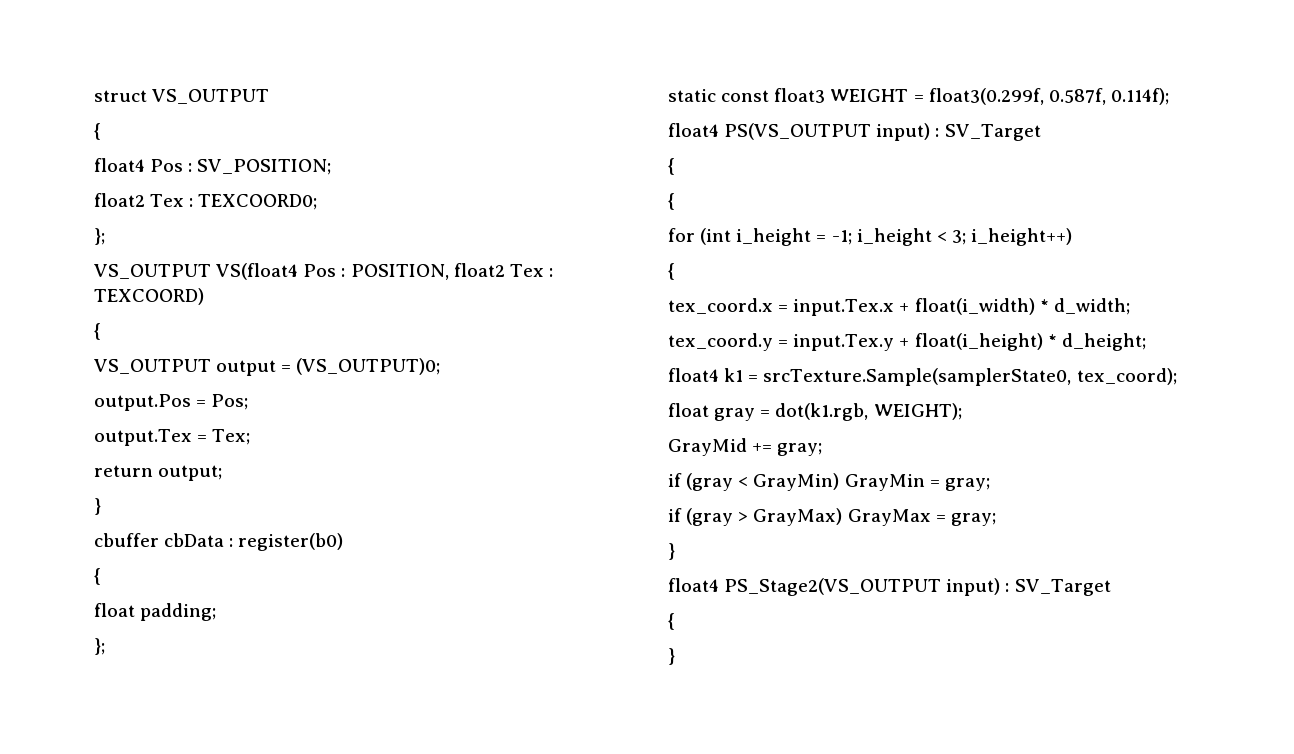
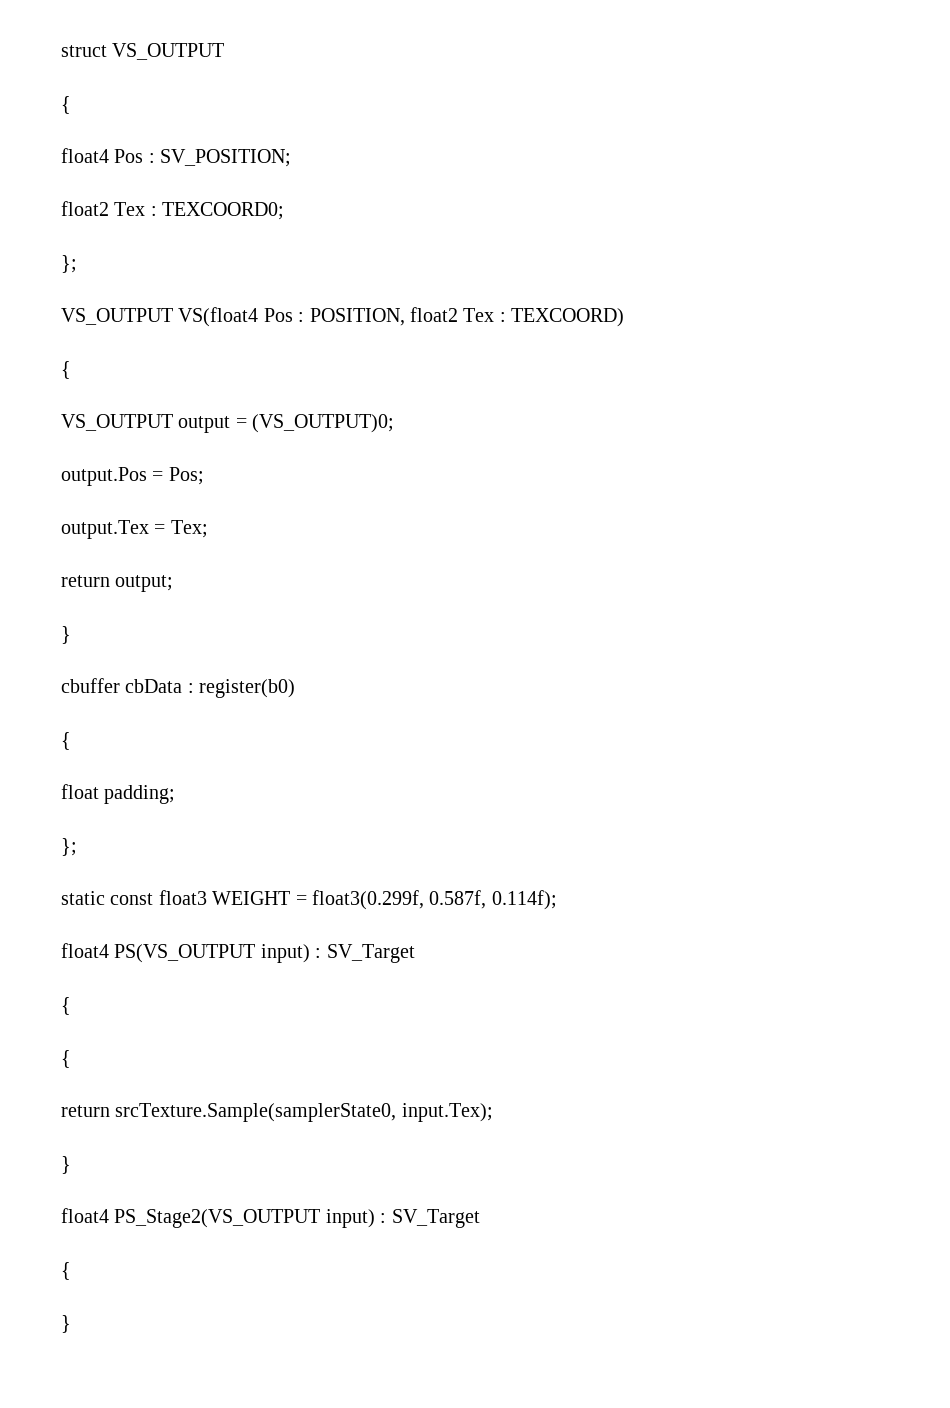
[668,228,1073,246] [668,263,675,280] [668,298,1130,316] [668,333,1146,351] [668,368,1177,386] [668,403,962,421] [668,438,823,456] [668,473,990,491] [668,508,996,526] for (int i_height = -1; i_height < 3; i_height++) // { // tex_coord.x = input.Tex.x + float(i_width) * d_width; // tex_coord.y = input.Tex.y + float(i_height) * d_height; // float4 k1 = srcTexture.Sample(samplerState0, tex_coord); // float gray = dot(k1.rgb, WEIGHT); // GrayMid += gray; // if (gray < GrayMin) GrayMin = gray; // if (gray > GrayMax) GrayMax = gray; -> [61,1103,493,1122] return srcTexture.Sample(samplerState0, input.Tex);

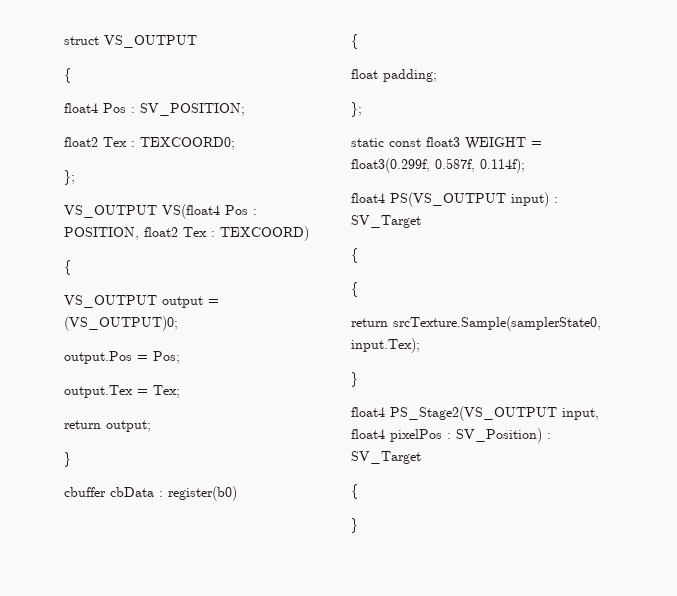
[325,1209,375,1228] input) -> [562,408,599,420] [351,428,542,443] input, float4 pixelPos : SV_Position)

